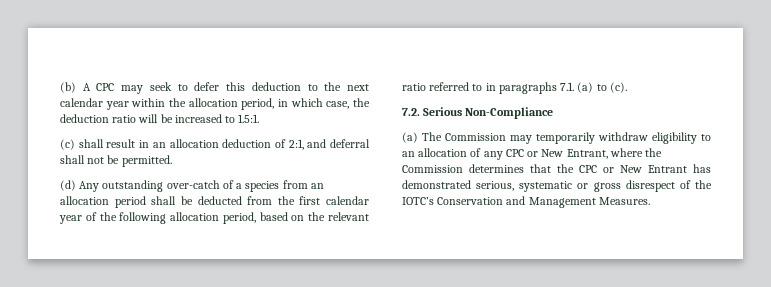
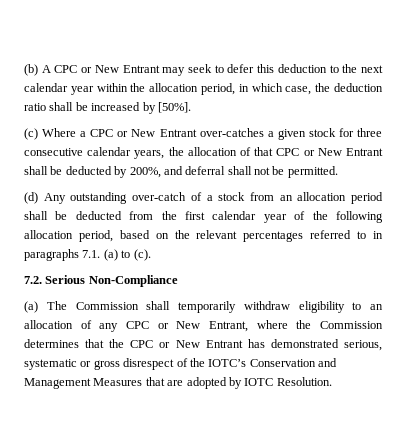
(115, 87) none -> [81,65,160,73] or New Entrant
[138,114,159,123] will -> [49,102,74,111] shall
[225,114,260,123] to 1.5:1. -> [142,102,191,114] by [50%].
[78,139,304,150] shall result in an allocation deduction of 2:1, -> [42,128,382,140] [24,147,383,159] [24,166,161,178] Where a CPC or New Entrant over-catches a given stock for three consecutive calendar years, the allocation of that CPC or New Entrant shall be deducted by 200%,
[245,181,280,192] species -> [218,192,246,201] stock
[402,83,426,91] ratio -> [243,231,304,242] percentages
[510,135,532,144] may -> [146,301,171,310] shall
[598,197,650,205] Measures. -> [93,377,332,389] Measures that are adopted by IOTC Resolution.

